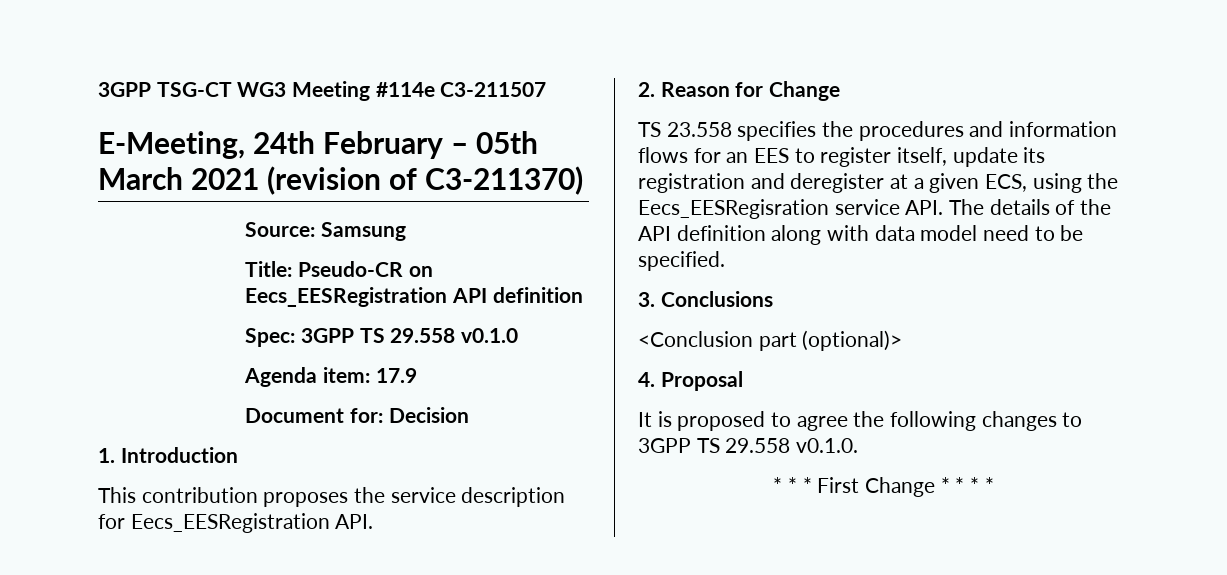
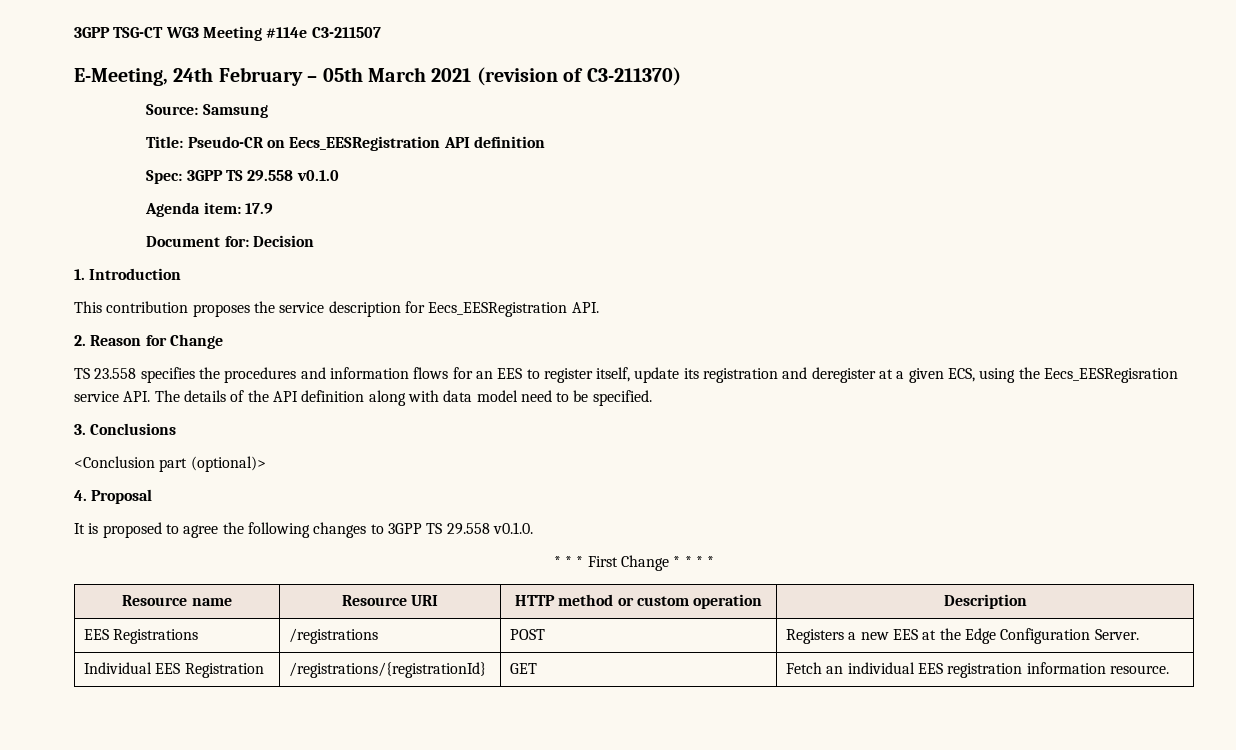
(994, 485) none -> [122,595,232,606] [341,595,439,606] [514,594,763,609] [943,594,1027,609] [84,629,199,644] [289,628,379,644] [510,629,546,640] [786,628,1139,644] [84,662,264,678] [289,662,487,678] [510,663,538,674] [786,662,1169,678] // Resource name | Resource URI | HTTP method or custom operation | Description // EES Registrations | /registrations | POST | Registers a new EES at the Edge Configuration Server. // Individual EES Registration | /registrations/{registrationId} | GET | Fetch an individual EES registration information resource.

